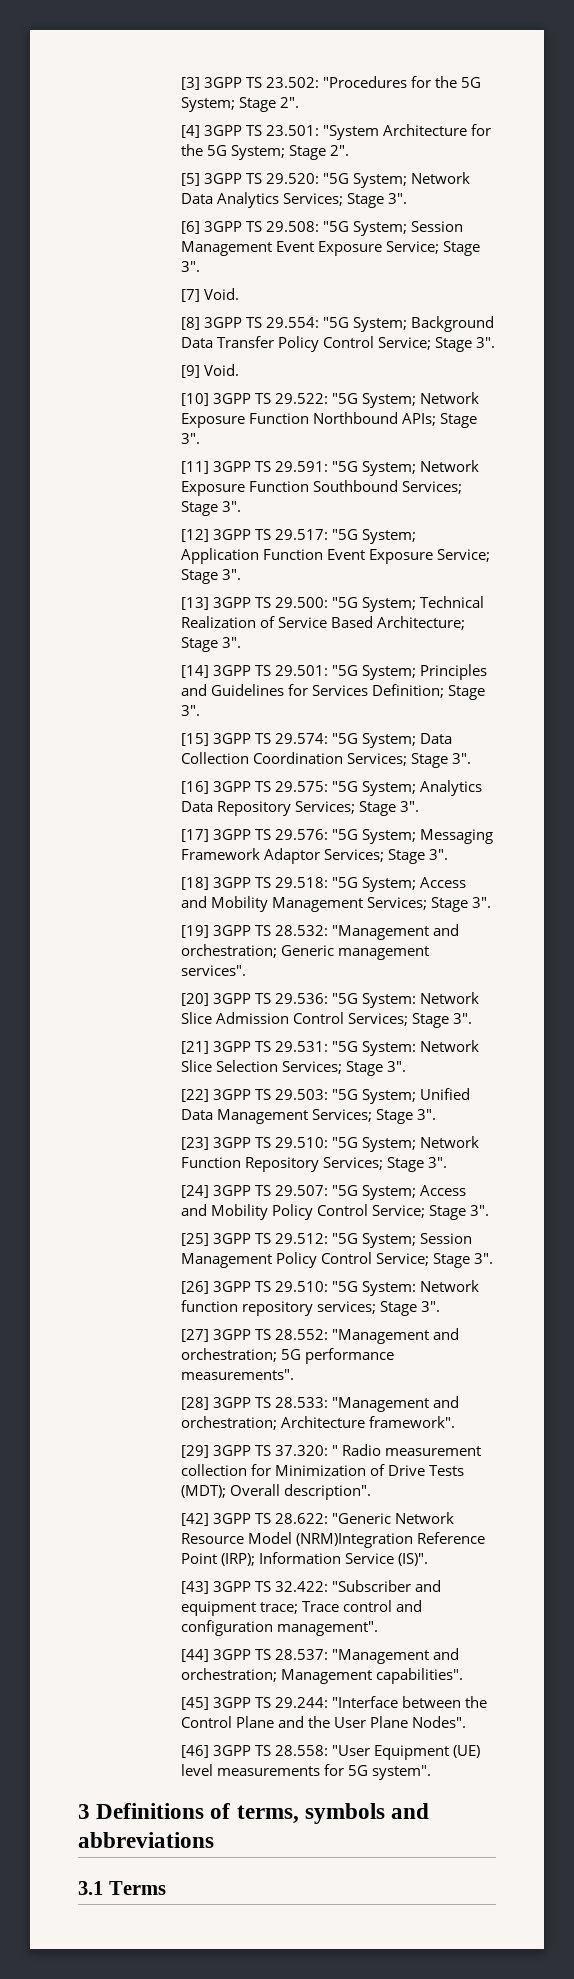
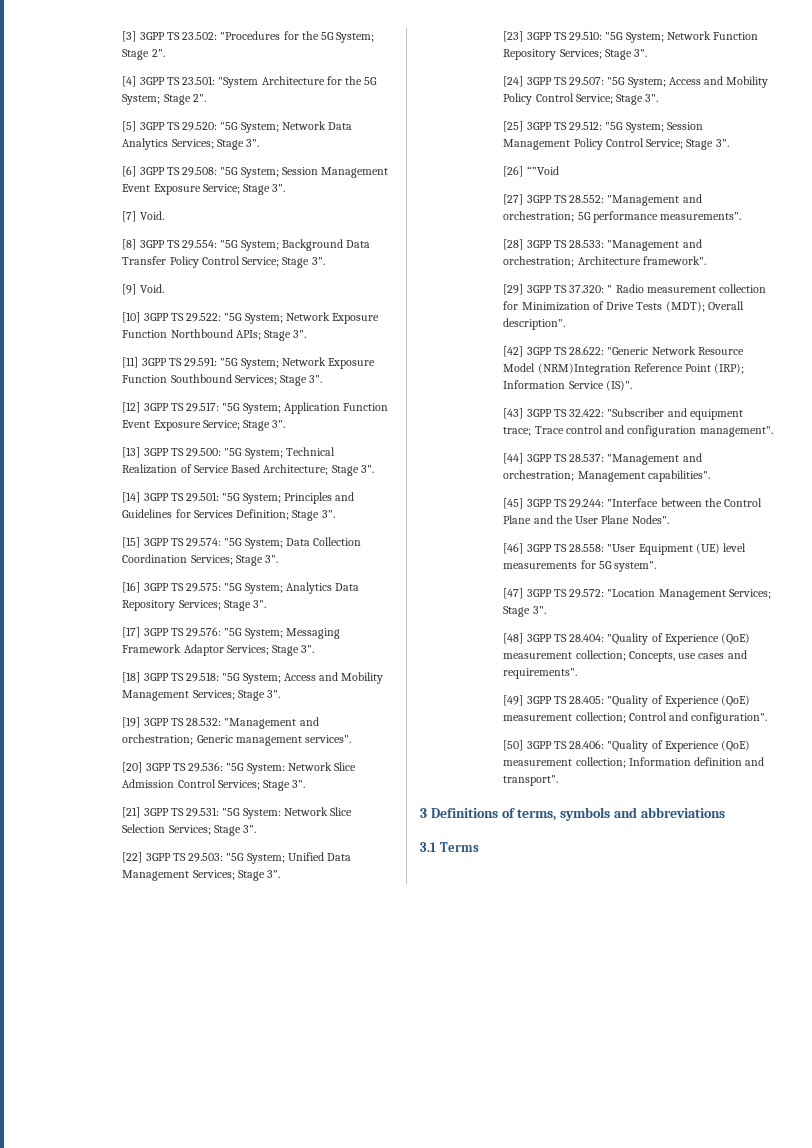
[213,1280,480,1296] [180,1300,441,1316] 3GPP TS 29.510: "5G System: Network function repository services; Stage 3". -> [526,166,559,175] “”Void
(432, 1772) none -> [503,588,771,600] [503,606,546,617] [503,633,751,645] [503,650,747,662] [503,668,578,679] [503,695,751,707] [503,712,768,724] [503,740,751,752] [503,757,765,768] [503,775,559,786] // [47] 3GPP TS 29.572: "Location Management Services; Stage 3". // [48] 3GPP TS 28.404: "Quality of Experience (QoE) measurement collection; Concepts, use cases and requirements". // [49] 3GPP TS 28.405: "Quality of Experience (QoE) measurement collection; Control and configuration". // [50] 3GPP TS 28.406: "Quality of Experience (QoE) measurement collection; Information definition and transport".

